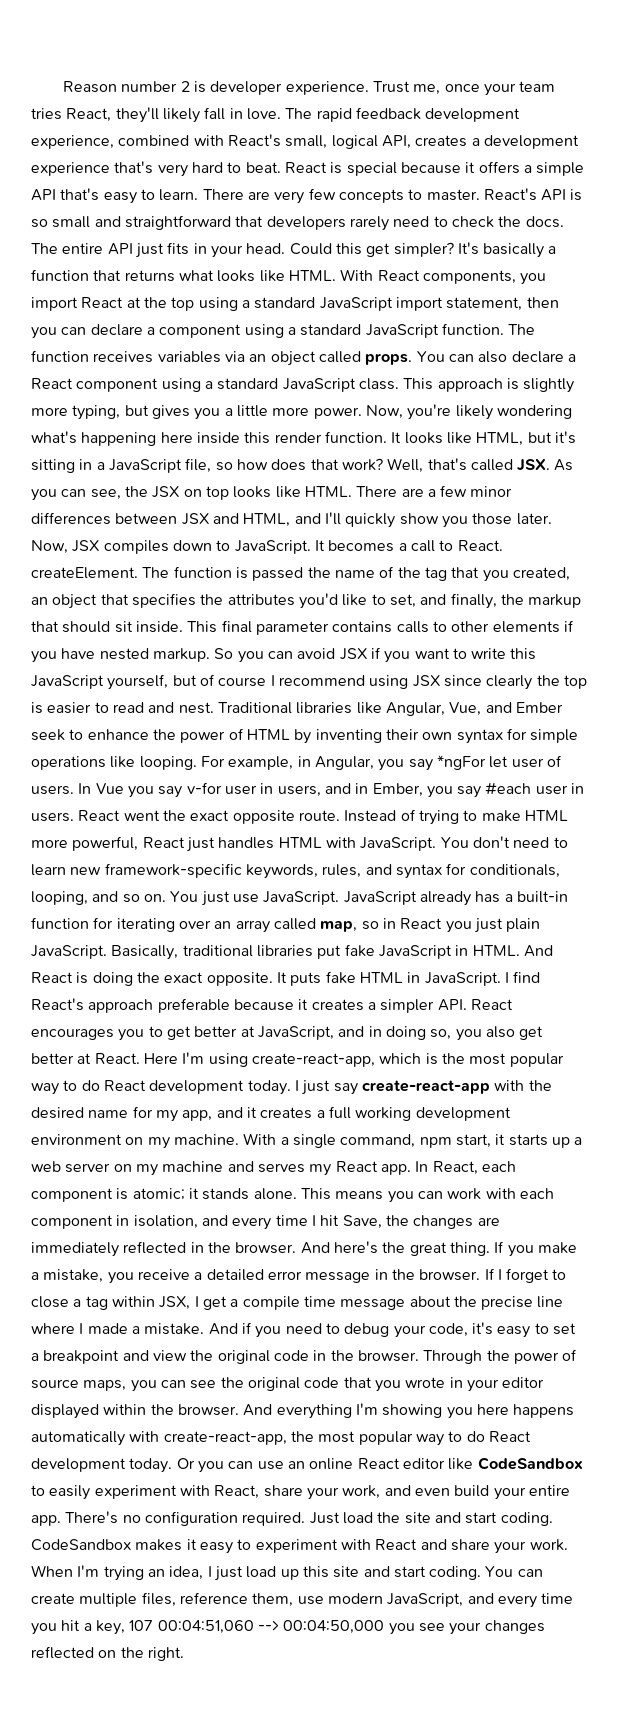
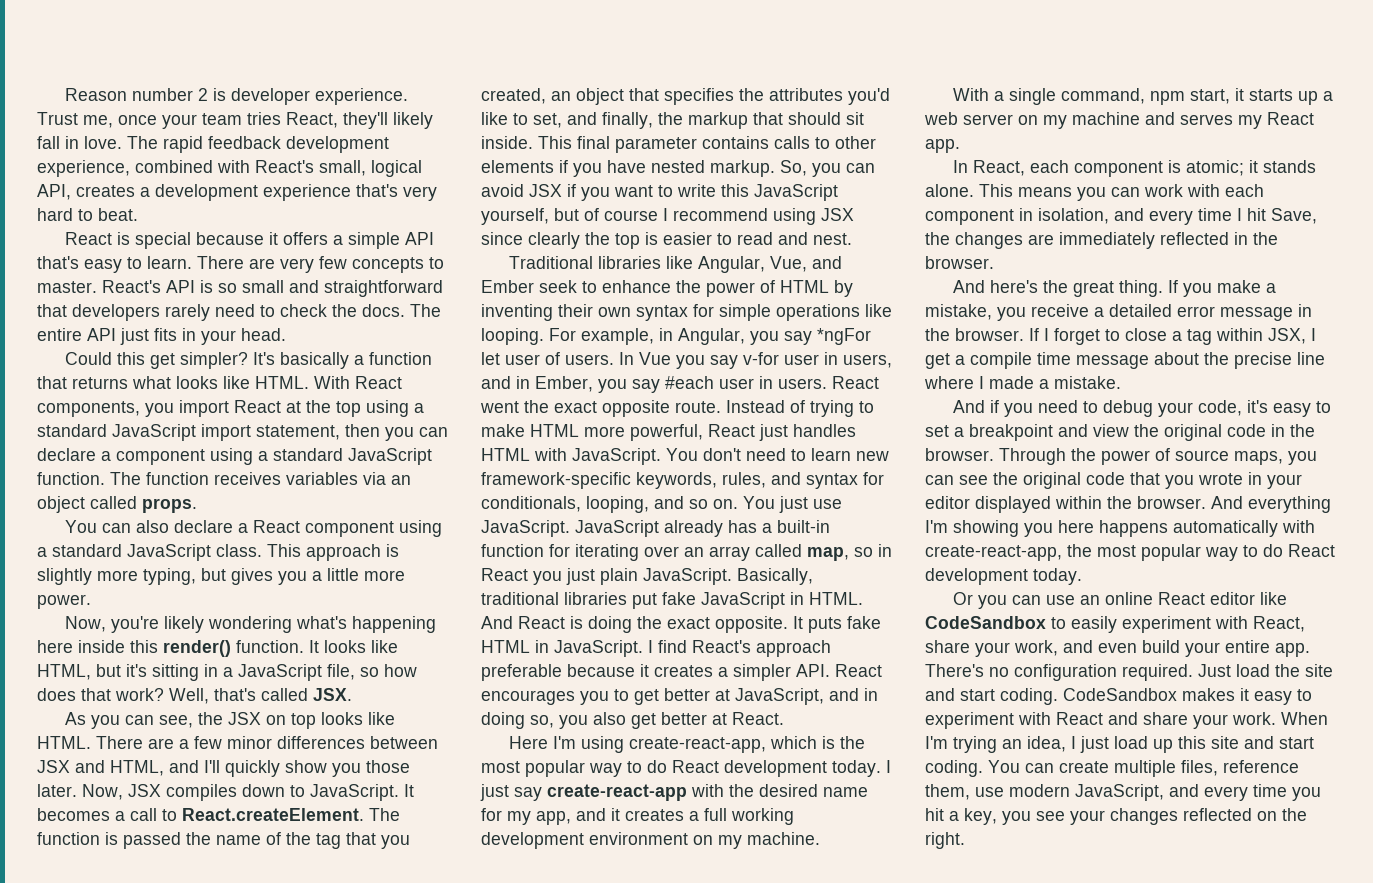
(281, 167) none -> (138, 214) //
(286, 248) none -> (286, 334) //
(413, 359) none -> (197, 505) //
(362, 413) none -> (91, 601) //
[274,432,322,443] render -> [163,640,231,657] render()
(551, 465) none -> (352, 694) //
[457,540,503,551] [31,567,138,579] React. createElement. -> [182,808,364,821] React.createElement.
[214,648,234,659] So -> [780,160,807,176] So,
(214, 708) none -> (852, 239) //
(140, 1058) none -> (784, 718) //
(239, 1139) none -> (820, 838) //
(411, 1169) none -> (960, 146) //
(297, 1248) none -> (994, 262) //
(205, 1329) none -> (1121, 382) //
(173, 1465) none -> (1082, 576) //
[129,1620,385,1634] 107 00:04:51,060 --> 00:04:50,000 -> (997, 816) none

